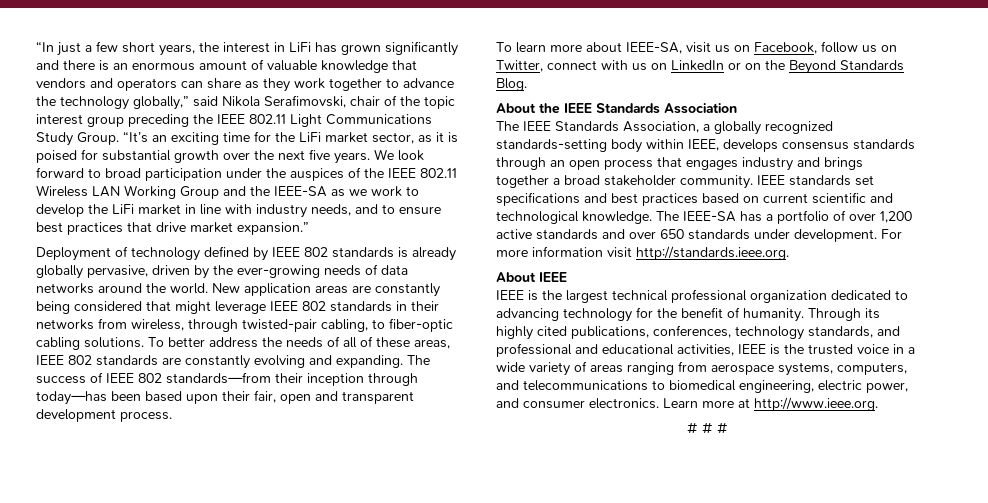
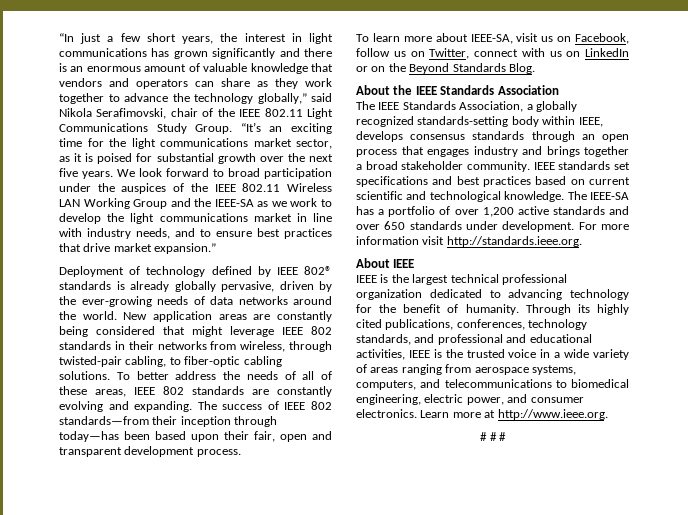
[289,42,311,52] LiFi -> [309,33,333,44] [59,48,147,57] light communications
[424,96,455,109] [36,114,213,127] topic interest group preceding the -> (235, 112) none
[299,132,321,142] LiFi -> [131,138,248,149] light communications
[112,204,134,214] LiFi -> [130,213,248,224] light communications
[304,247,328,257] 802 -> [304,266,332,275] 802®

